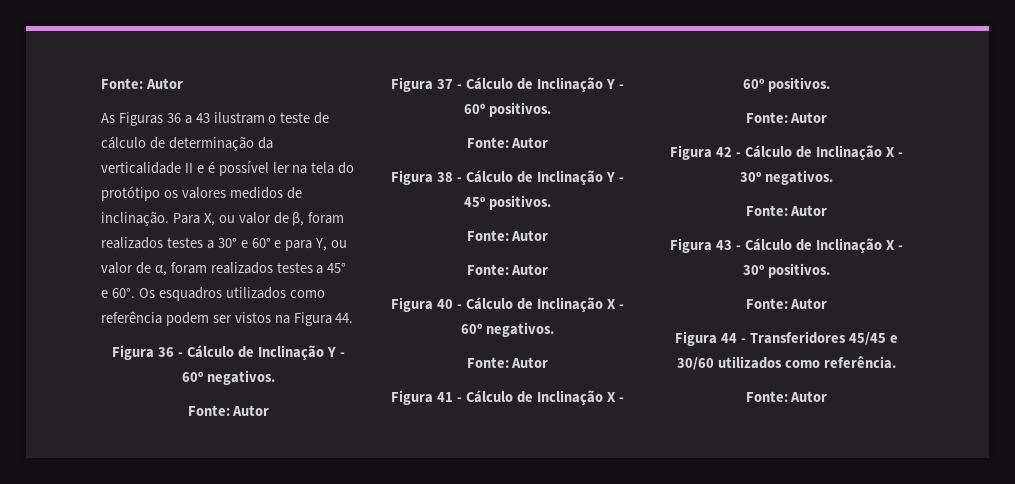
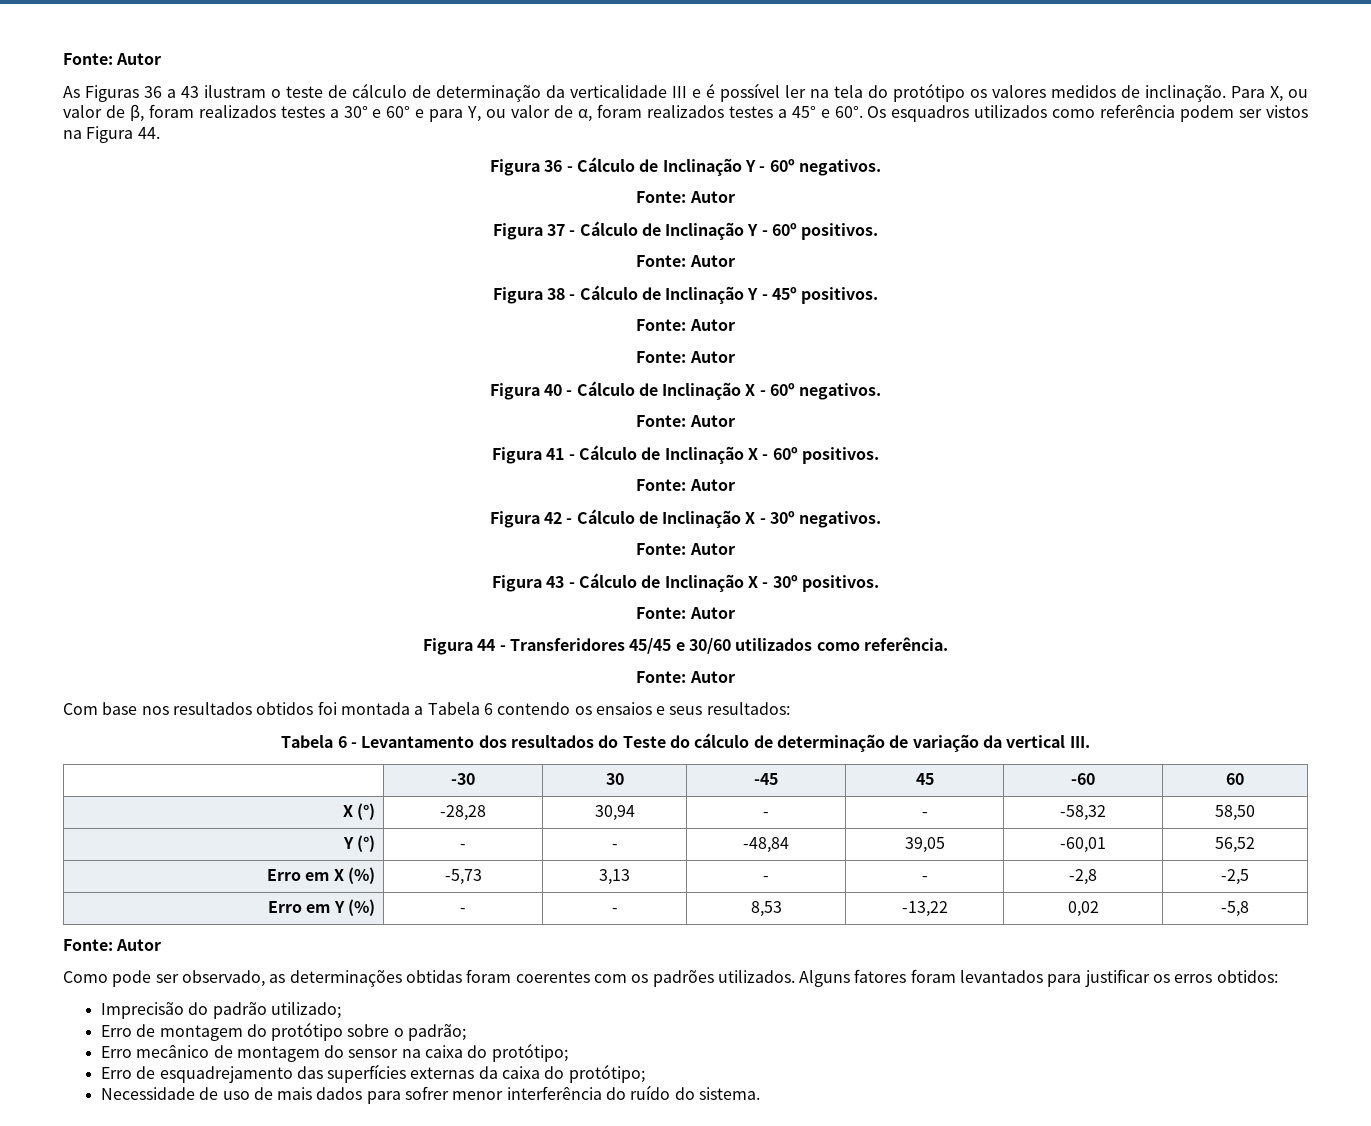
[184,163,193,173] II -> [672,86,687,98] III
(828, 396) none -> [63,701,790,715] [281,733,1090,752] [451,773,475,785] [605,773,624,785] [754,773,778,785] [915,773,934,785] [1071,773,1095,785] [1226,773,1244,785] [342,803,376,820] [440,805,486,821] [594,805,635,821] [763,812,769,817] [921,812,928,817] [1060,805,1106,821] [1215,805,1255,821] [342,835,376,852] [460,844,466,849] [611,844,618,849] [743,837,789,853] [904,837,945,853] [1060,837,1106,853] [1215,837,1255,853] [267,867,376,884] [444,869,482,885] [599,869,630,885] [763,876,769,881] [921,876,928,881] [1069,869,1097,885] [1221,869,1249,885] [268,899,376,916] [460,908,466,913] [611,908,618,913] [750,901,782,917] [901,901,948,917] [1067,901,1099,917] [1221,901,1249,917] [63,939,162,951] [63,969,1278,987] [100,1002,341,1019] [100,1022,467,1041] [100,1043,568,1062] [100,1064,645,1083] [100,1085,761,1104] // Com base nos resultados obtidos foi montada a Tabela 6 contendo os ensaios e seus resultados: // Tabela 6 - Levantamento dos resultados do Teste do cálculo de determinação de variação da vertical III. // | -30 | 30 | -45 | 45 | -60 | 60 // X (°) | -28,28 | 30,94 | - | - | -58,32 | 58,50 // Y (°) | - | - | -48,84 | 39,05 | -60,01 | 56,52 // Erro em X (%) | -5,73 | 3,13 | - | - | -2,8 | -2,5 // Erro em Y (%) | - | - | 8,53 | -13,22 | 0,02 | -5,8 // Fonte: Autor // Como pode ser observado, as determinações obtidas foram coerentes com os padrões utilizados. Alguns fatores foram levantados para justificar os erros obtidos: // Imprecisão do padrão utilizado; // Erro de montagem do protótipo sobre o padrão; // Erro mecânico de montagem do sensor na caixa do protótipo; // Erro de esquadrejamento das superfícies externas da caixa do protótipo; // Necessidade de uso de mais dados para sofrer menor interferência do ruído do sistema.

